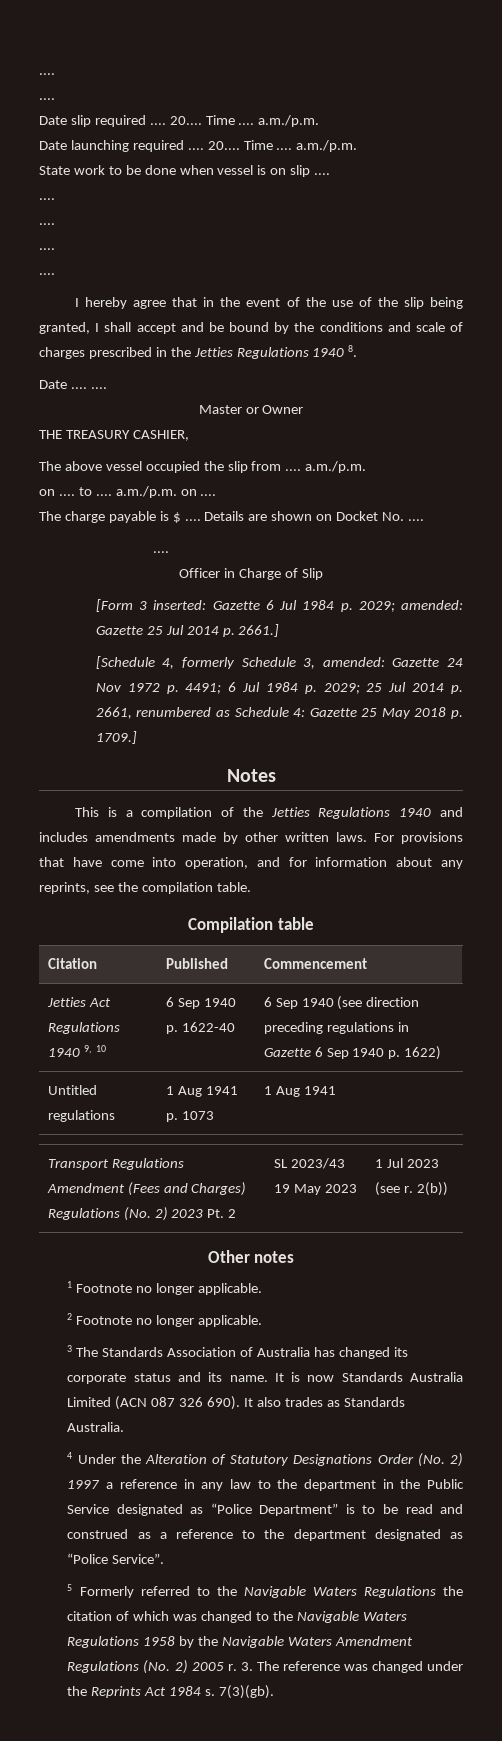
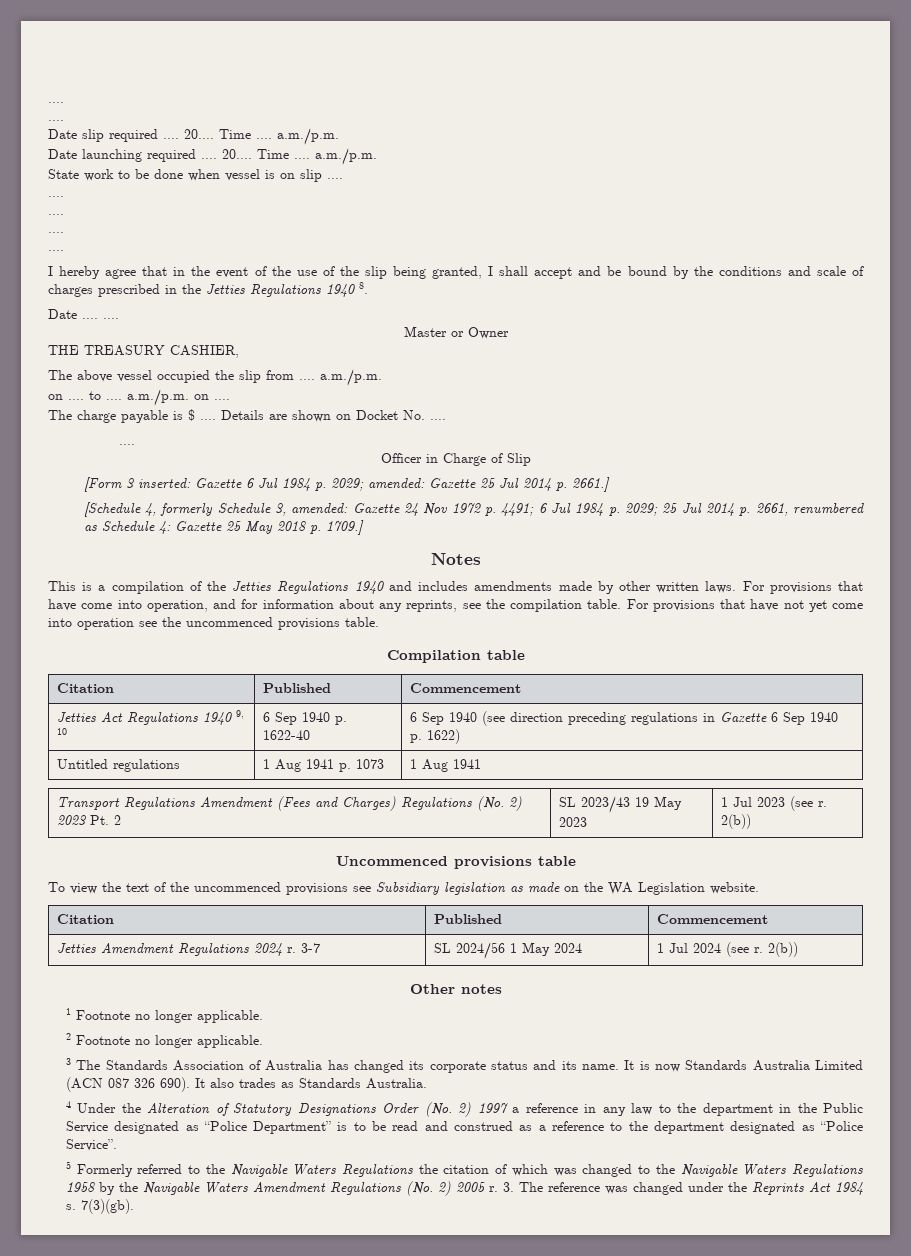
(251, 887) none -> [626,599,863,612] [48,617,379,630] For provisions that have not yet come into operation see the uncommenced provisions table.
(448, 1189) none -> [335,856,576,869] [48,882,759,895] [56,914,114,924] [433,914,502,924] [656,914,768,924] [56,943,320,956] [433,942,582,959] [656,942,798,957] // Uncommenced provisions table // To view the text of the uncommenced provisions see Subsidiary legislation as made on the WA Legislation website. // Citation | Published | Commencement // Jetties Amendment Regulations 2024 r. 3-7 | SL 2024/56 1 May 2024 | 1 Jul 2024 (see r. 2(b))

